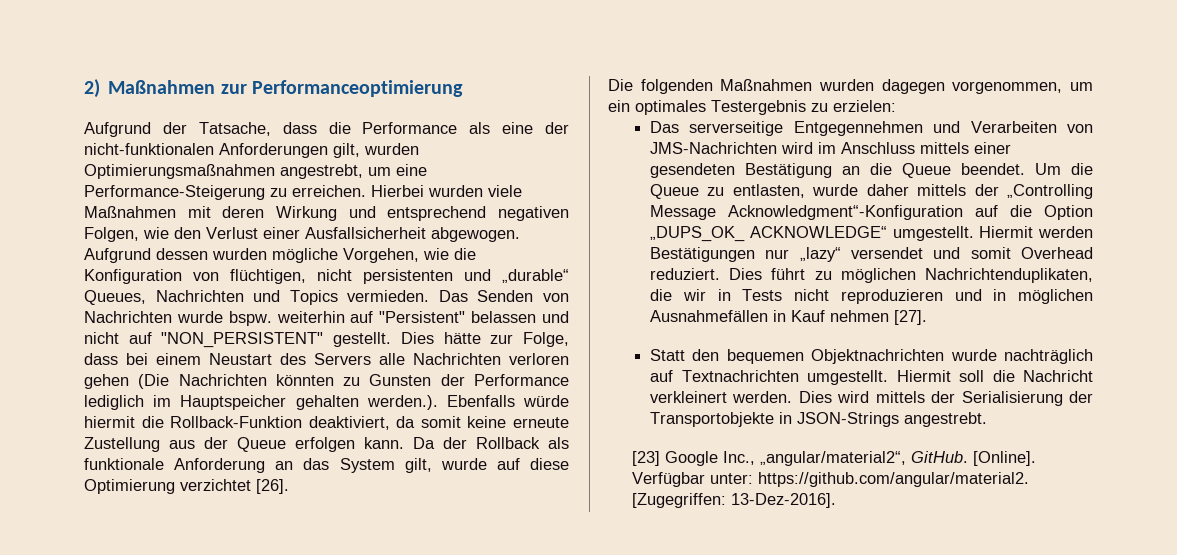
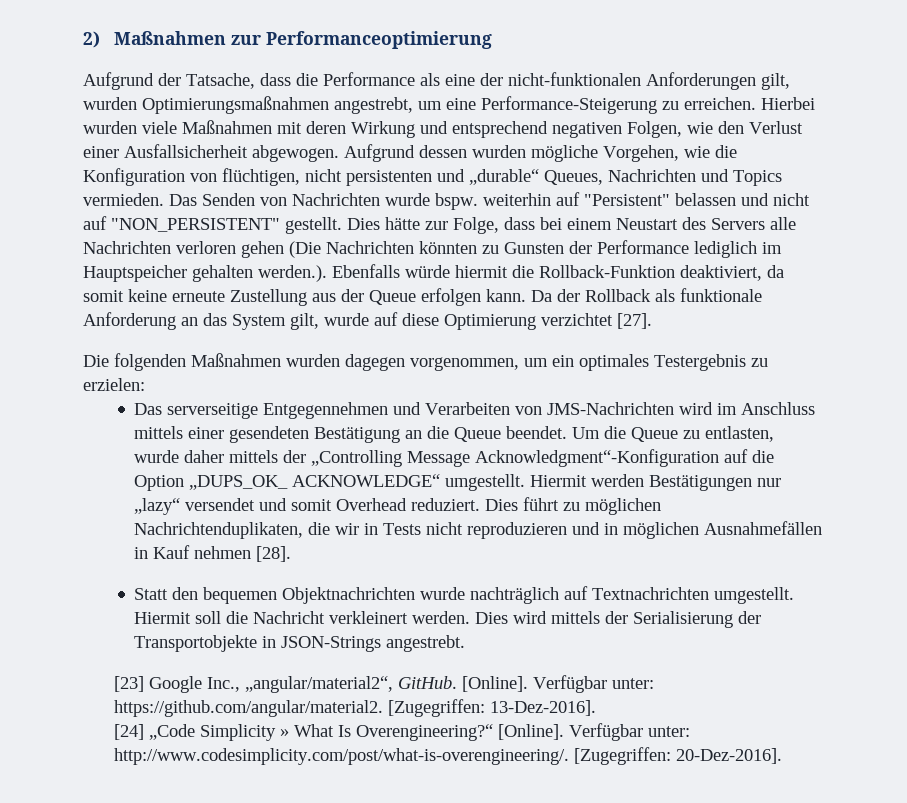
[256,479,289,494] [26]. -> [617,313,652,329] [27].
[894,310,928,325] [27]. -> [256,546,292,562] [28].
(836, 500) none -> [113,723,690,741] [113,747,782,765] // [24] „Code Simplicity » What Is Overengineering?“ [Online]. Verfügbar unter: http://www.codesimplicity.com/post/what-is-overengineering/. [Zugegriffen: 20-Dez-2016].

